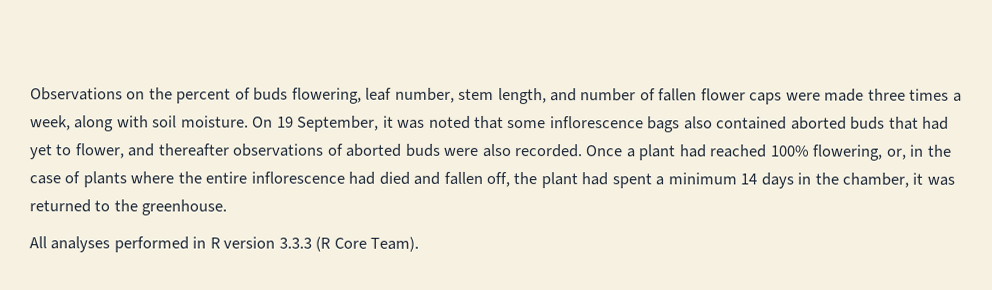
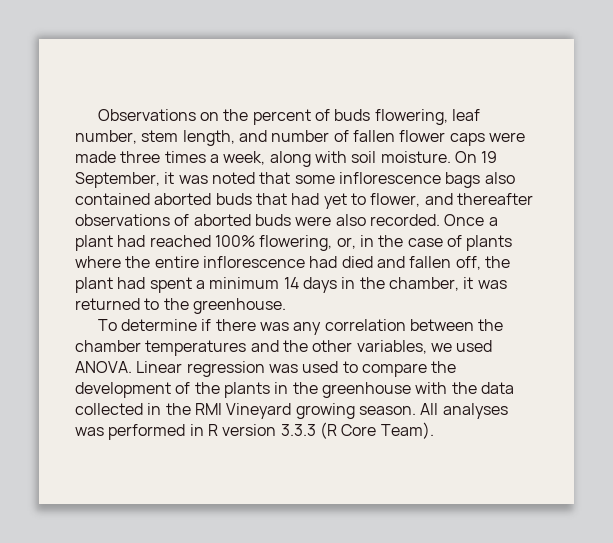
(228, 207) none -> [97,319,504,335] [75,340,493,356] [75,361,457,377] [75,382,514,398] [75,403,416,419] To determine if there was any correlation between the chamber temperatures and the other variables, we used ANOVA. Linear regression was used to compare the development of the plants in the greenhouse with the data collected in the RMI Vineyard growing season.
(111, 244) none -> [75,427,104,436] was

